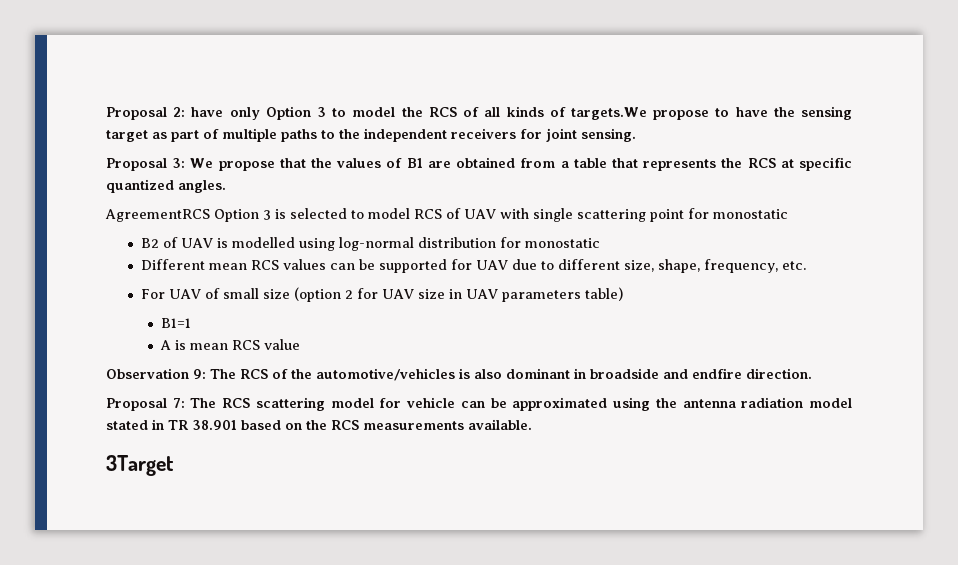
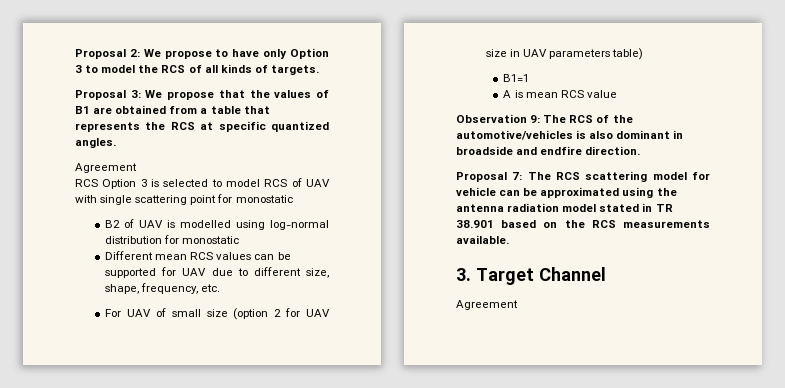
(186, 112) none -> [143,49,229,59] We propose to
[570,106,853,120] [106,128,636,142] targets.We propose to have the sensing target as part of multiple paths to the independent receivers for joint sensing. -> [270,65,319,75] targets.
[105,209,210,222] AgreementRCS -> [75,163,137,173] [75,179,98,187] Agreement // RCS
[106,455,174,476] 3Target -> [456,267,606,285] [456,300,518,310] 3. Target Channel // Agreement

